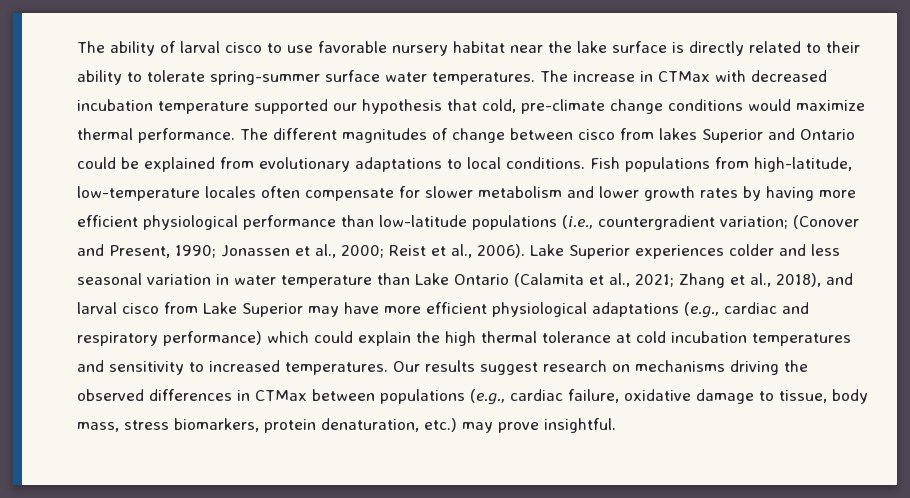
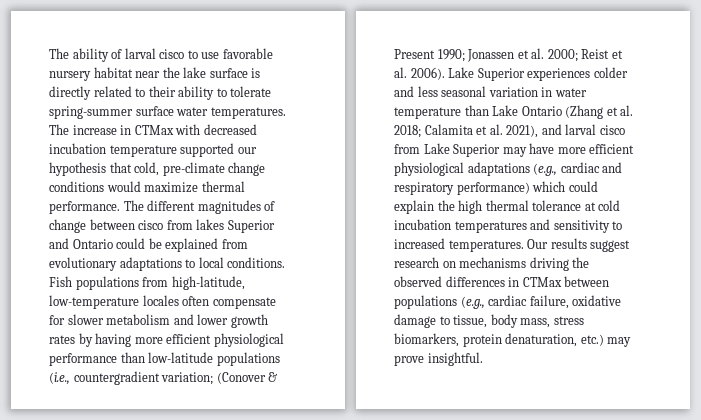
[77,244,170,258] and Present, -> [268,372,278,382] [394,49,435,59] & Present
[315,244,336,258] al., -> [531,48,545,59] al.
[451,244,472,258] al., -> [394,67,407,78] al.
[514,273,821,288] (Calamita et al., 2021; Zhang et al., 2018), -> [565,105,634,119] [394,124,539,138] (Zhang et al. 2018; Calamita et al. 2021),

